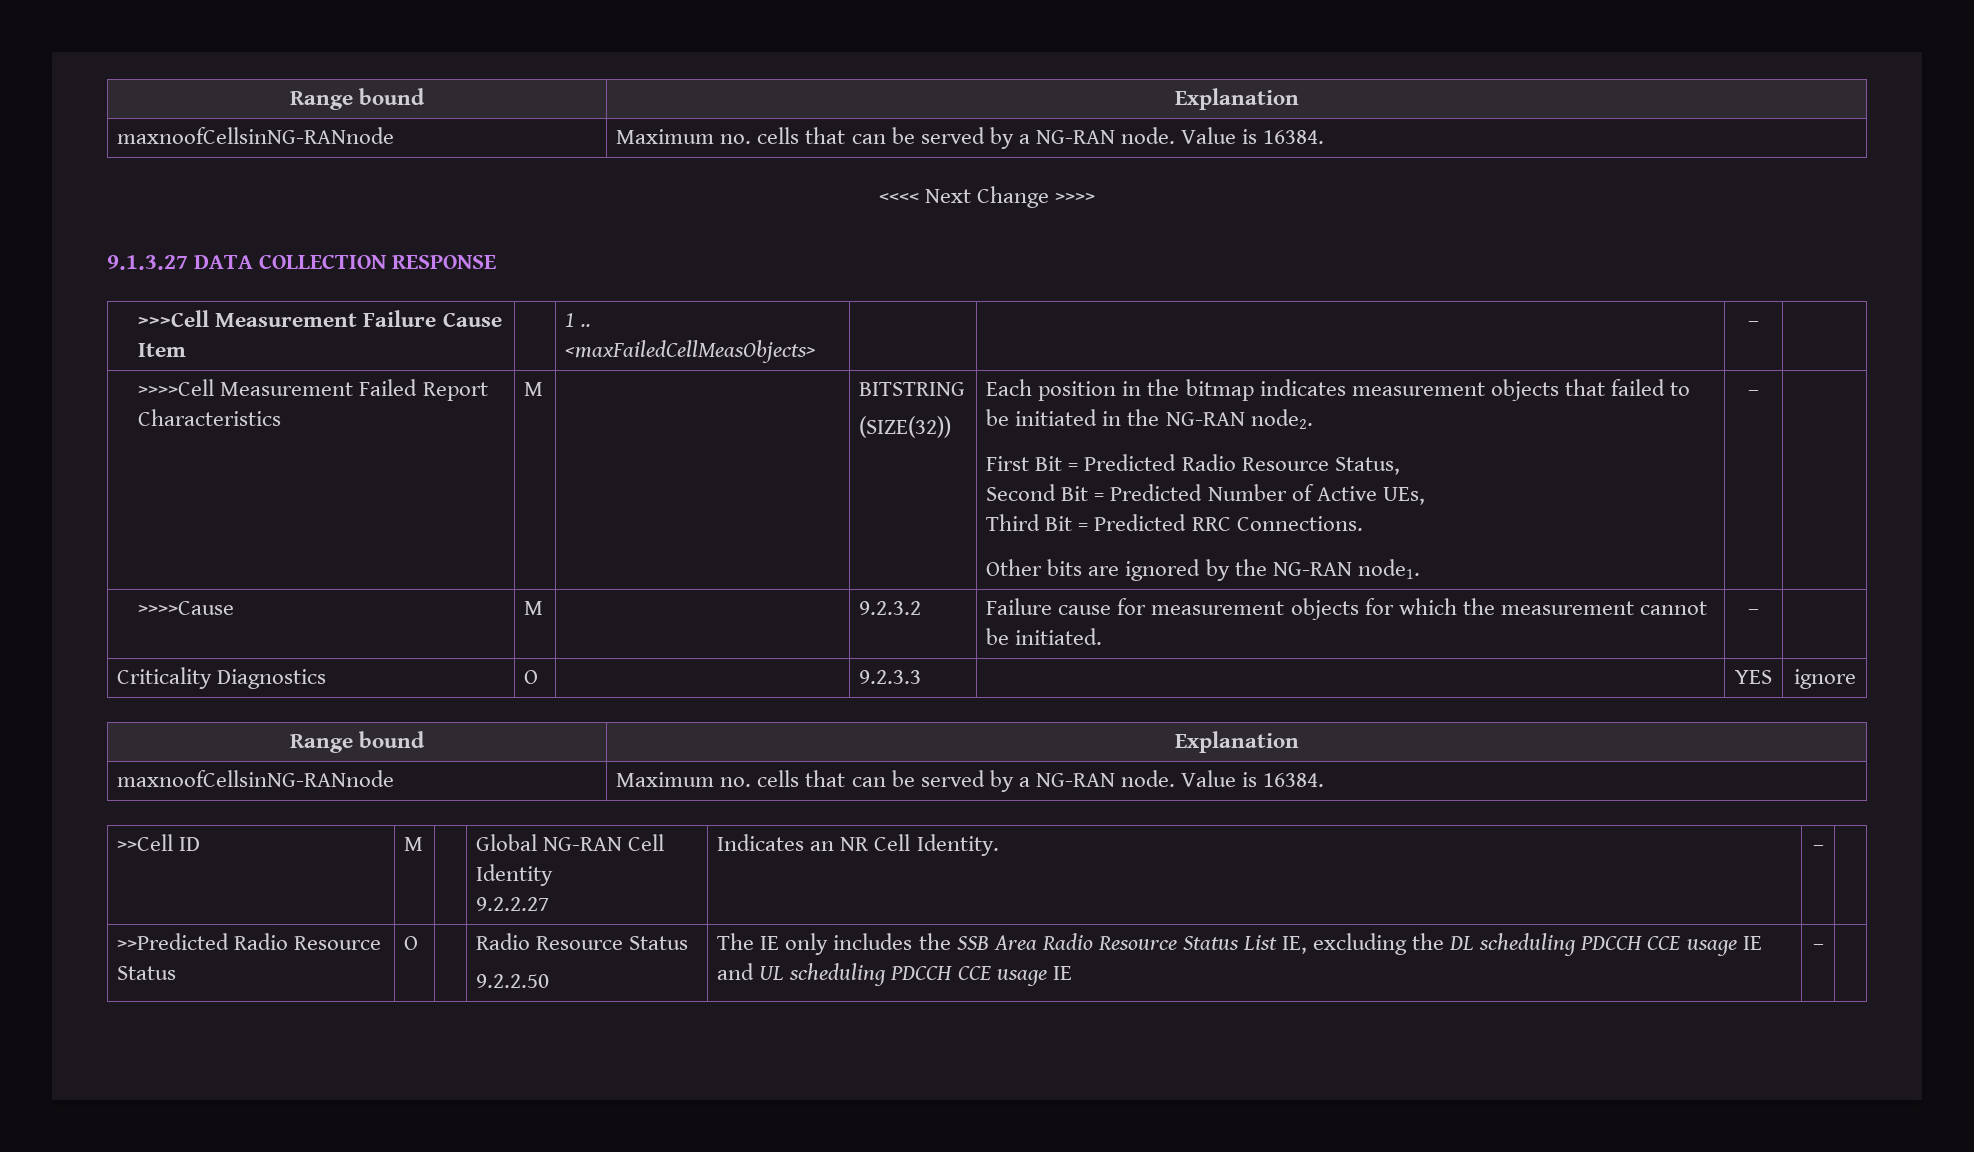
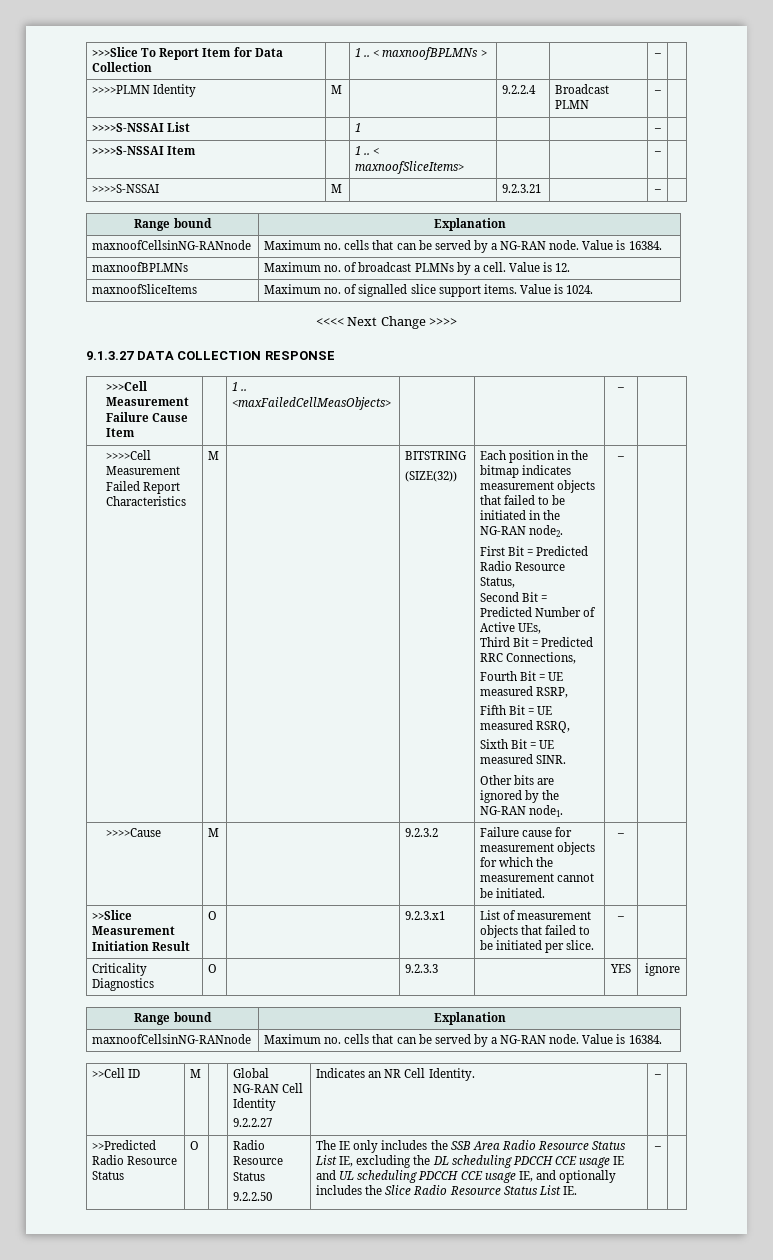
(289, 100) none -> [92,47,283,60] [92,62,153,72] [355,47,487,60] [653,53,661,57] [92,84,197,97] [331,85,343,94] [502,85,537,94] [555,84,610,94] [555,100,590,109] [653,90,661,94] [92,122,191,132] [355,123,362,132] [653,128,661,132] [92,146,197,155] [355,146,380,155] [355,161,465,174] [653,151,661,155] [92,184,160,193] [331,184,343,193] [502,184,542,193] [653,189,661,193] >>>Slice To Report Item for Data Collection | | 1 .. < maxnoofBPLMNs > | | | – | // >>>>PLMN Identity | M | | 9.2.2.4 | Broadcast PLMN | – | // >>>>S-NSSAI List | | 1 | | | – | // >>>>S-NSSAI Item | | 1 .. < maxnoofSliceItems> | | | – | // >>>>S-NSSAI | M | | 9.2.3.21 | | – | //
(1325, 137) none -> [92,262,189,272] [264,262,571,275] [92,284,198,294] [264,284,594,297] // maxnoofBPLMNs | Maximum no. of broadcast PLMNs by a cell. Value is 12. // maxnoofSliceItems | Maximum no. of signalled slice support items. Value is 1024.
[1236,516,1363,531] Connections. -> [506,652,577,664] [480,671,564,681] [480,686,569,698] [480,705,553,715] [480,720,571,733] [480,739,555,749] [480,754,567,764] Connections, // Fourth Bit = UE measured RSRP, // Fifth Bit = UE measured RSRQ, // Sixth Bit = UE measured SINR.
(1759, 612) none -> [92,910,133,920] [92,926,176,935] [92,941,191,951] [208,911,218,920] [405,911,446,920] [480,910,592,920] [480,925,591,938] [480,940,595,953] [617,916,624,920] // >>Slice Measurement Initiation Result | O | | 9.2.3.x1 | List of measurement objects that failed to be initiated per slice. | – |
[1052,966,1072,980] IE -> [518,1170,617,1183] [316,1185,577,1195] IE, and optionally includes the Slice Radio Resource Status List IE.

